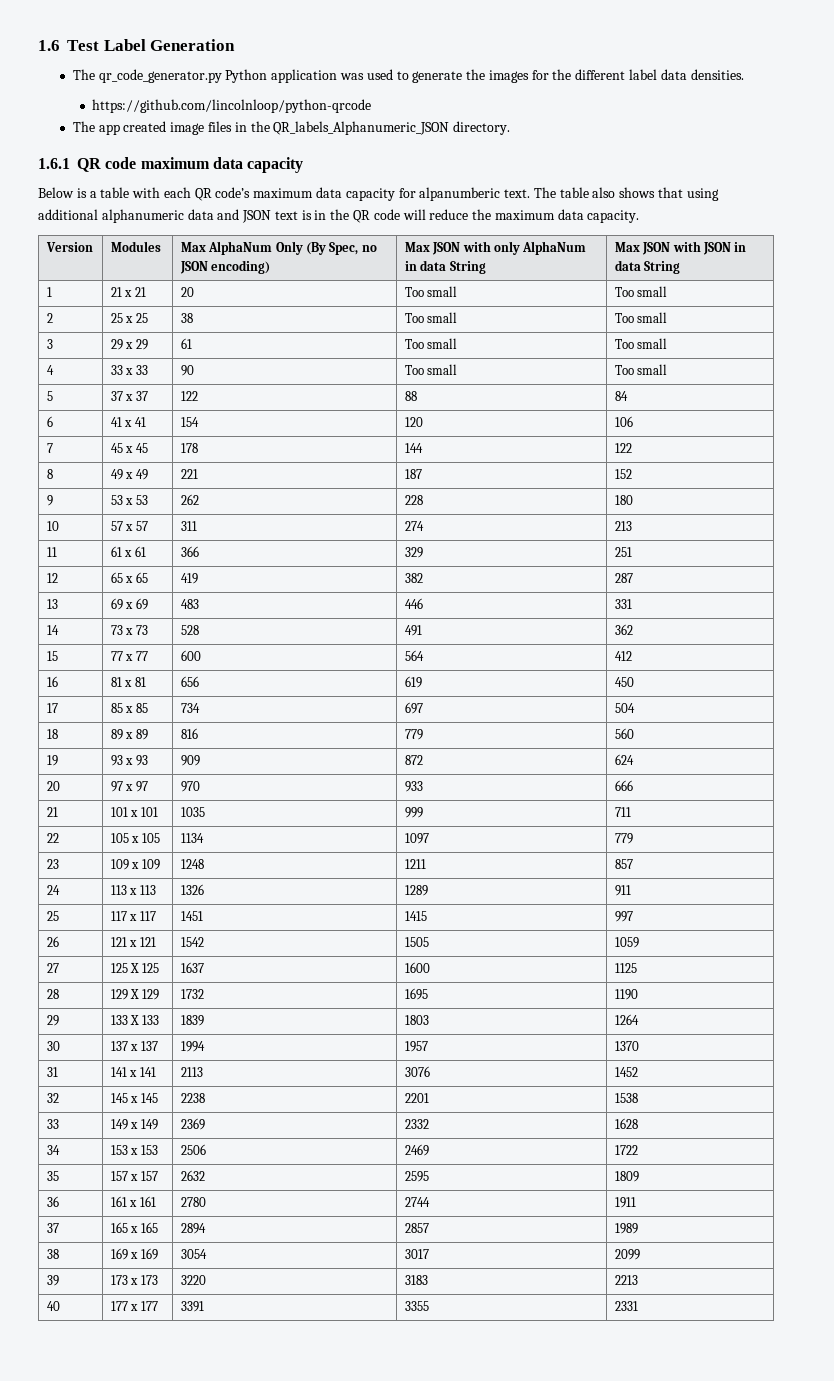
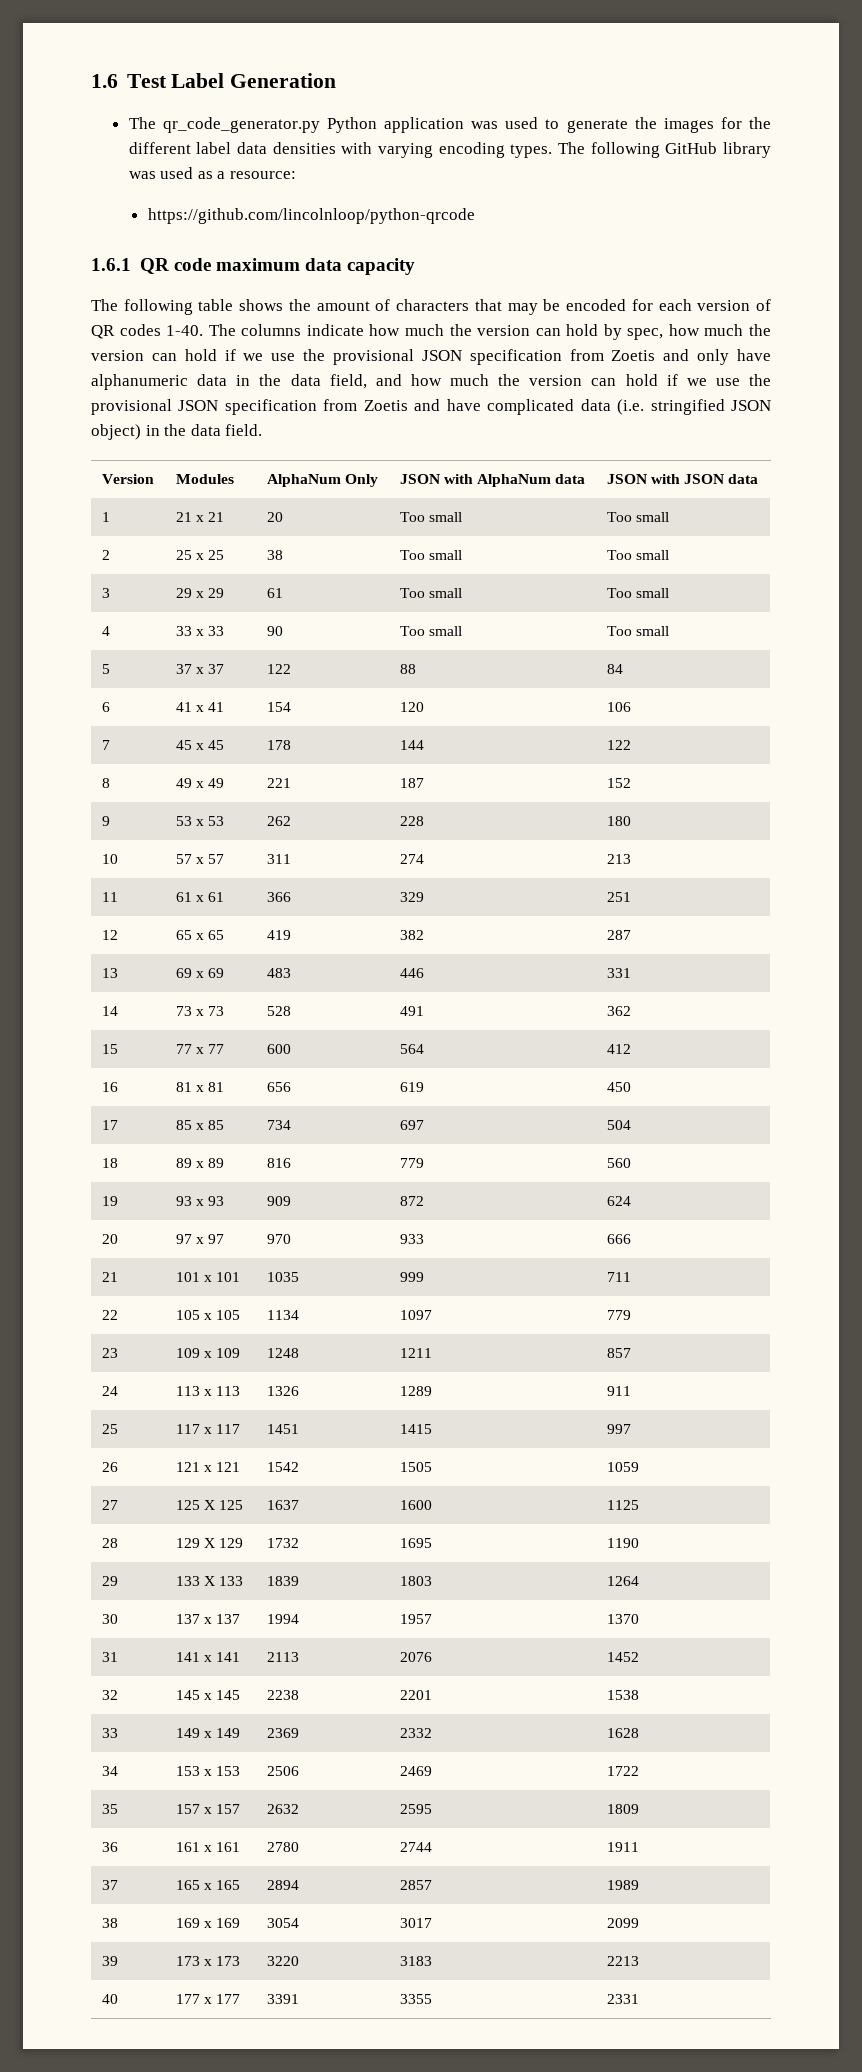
[690,69,744,80] [92,99,372,113] [72,121,511,135] densities. // https://github.com/lincolnloop/python-qrcode // The app created image files in the QR_labels_Alphanumeric_JSON directory. -> [272,142,772,158] [128,167,296,179] [147,208,475,224] densities with varying encoding types. The following GitHub library was used as a resource: // https://github.com/lincolnloop/python-qrcode
[38,187,719,201] [38,209,640,223] Below is a table with each QR code’s maximum data capacity for alpanumberic text. The table also shows that using additional alphanumeric data and JSON text is in the QR code will reduce the maximum data capacity. -> [91,299,772,315] [91,324,771,340] [91,349,771,365] [91,374,771,390] [91,399,771,415] [91,424,263,440] The following table shows the amount of characters that may be encoded for each version of QR codes 1-40. The columns indicate how much the version can hold by spec, how much the version can hold if we use the provisional JSON specification from Zoetis and only have alphanumeric data in the data field, and how much the version can hold if we use the provisional JSON specification from Zoetis and have complicated data (i.e. stringified JSON object) in the data field.
[180,242,206,252] Max -> (234, 479) none
[306,242,377,255] [179,260,271,274] [404,241,587,255] [404,260,486,274] [614,242,640,252] (By Spec, no JSON encoding) | Max JSON with only AlphaNum in data String | Max -> [399,474,586,487] | JSON with AlphaNum data |
[734,242,747,252] [614,260,681,274] in data String -> [728,474,759,484] data
[404,1066,430,1077] 3076 -> [399,1652,432,1662] 2076

